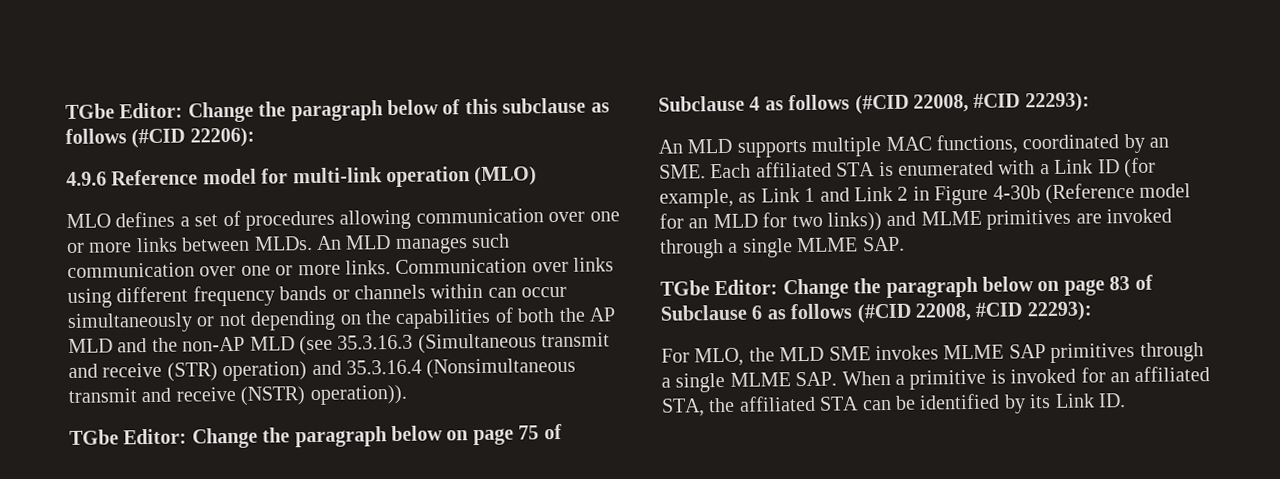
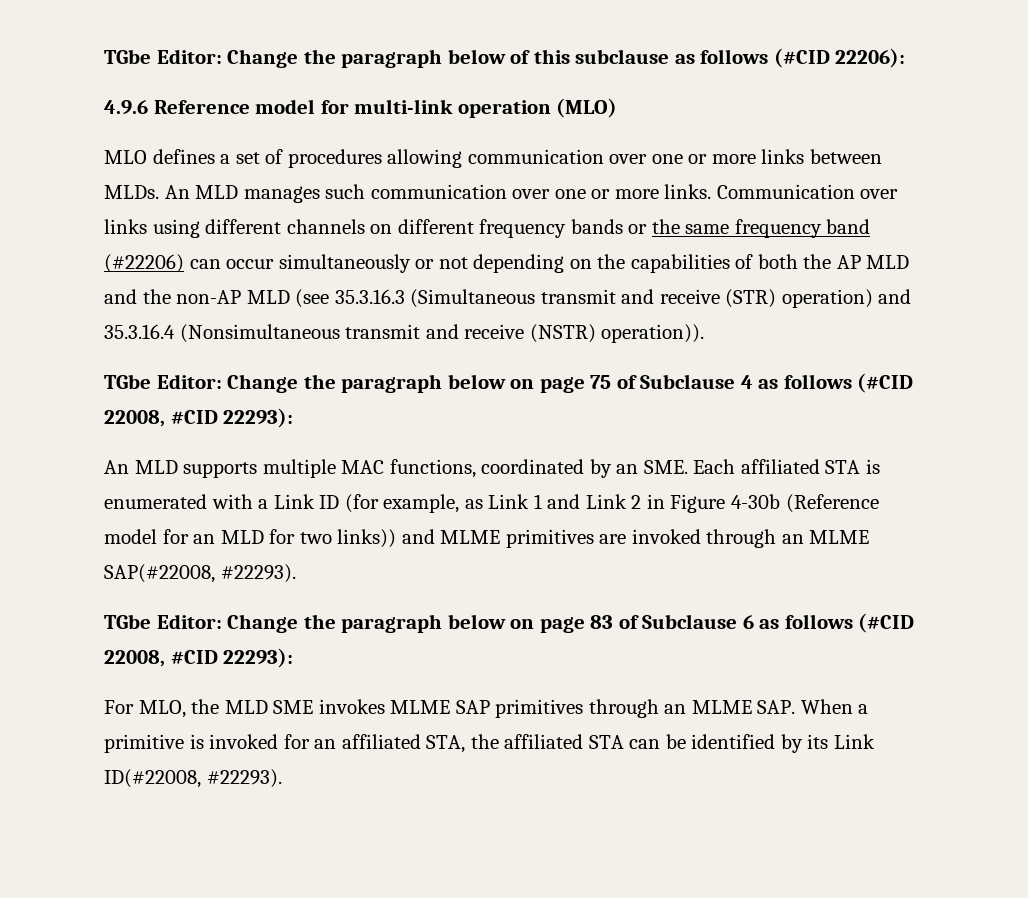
[192,283,484,307] frequency bands or channels within -> [286,219,871,238] [104,254,184,273] channels on different frequency bands or the same frequency band (#22206)
[728,236,905,258] a single MLME SAP. -> [781,530,870,544] [104,564,296,583] an MLME SAP(#22008, #22293).
[661,372,726,393] a single -> [664,704,687,714] an
[1098,393,1126,408] ID. -> [104,769,282,788] ID(#22008, #22293).

